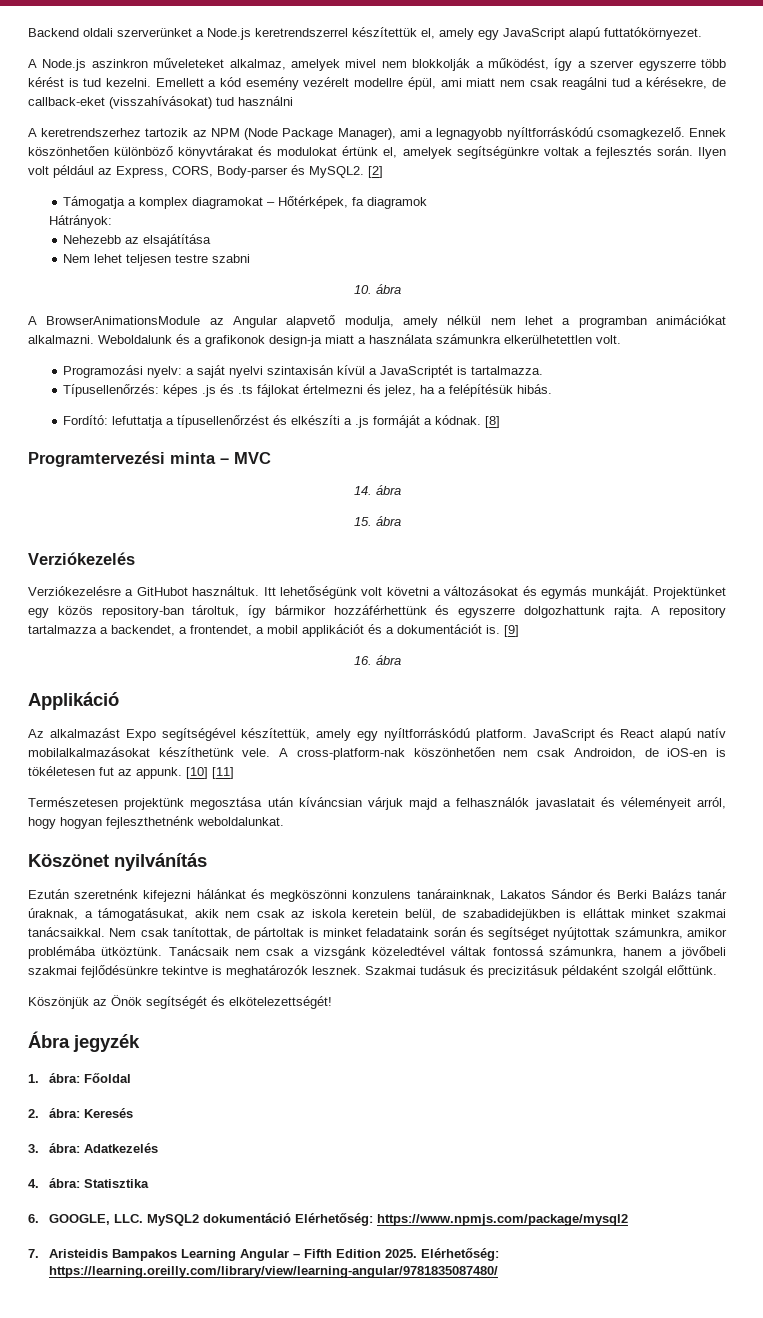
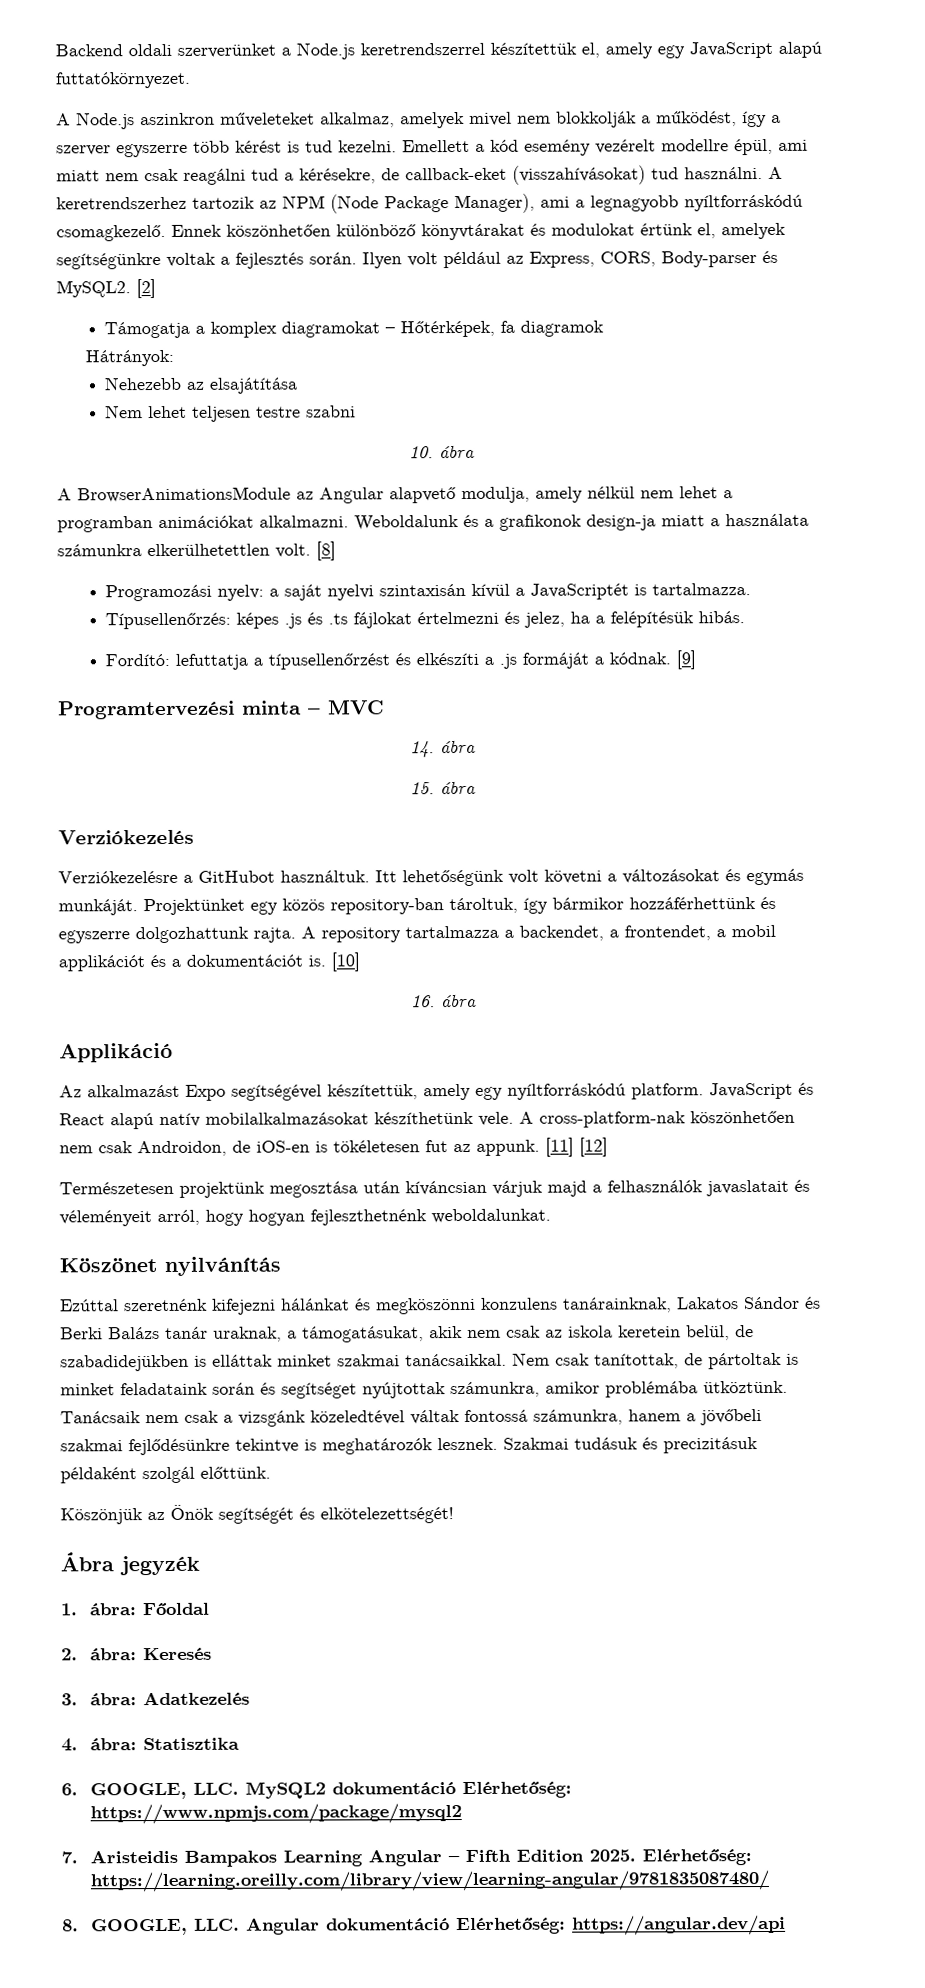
[238,96,293,106] használni // -> [684,167,763,180] használni.
(621, 339) none -> [316,541,336,561] [8]
[485,416,501,428] [8] -> [676,650,697,670] [9]
[504,625,519,637] [9] -> [331,952,360,972] [10]
[186,767,208,779] [10] -> (540, 1147) none
(234, 773) none -> [579,1137,608,1157] [12]
[28,889,69,899] Ezután -> [60,1299,119,1312] Ezúttal
[28,908,78,920] úraknak, -> [213,1326,282,1342] uraknak,
(499, 1272) none -> [62,1914,787,1936] // 8. GOOGLE, LLC. Angular dokumentáció Elérhetőség: https://angular.dev/api

